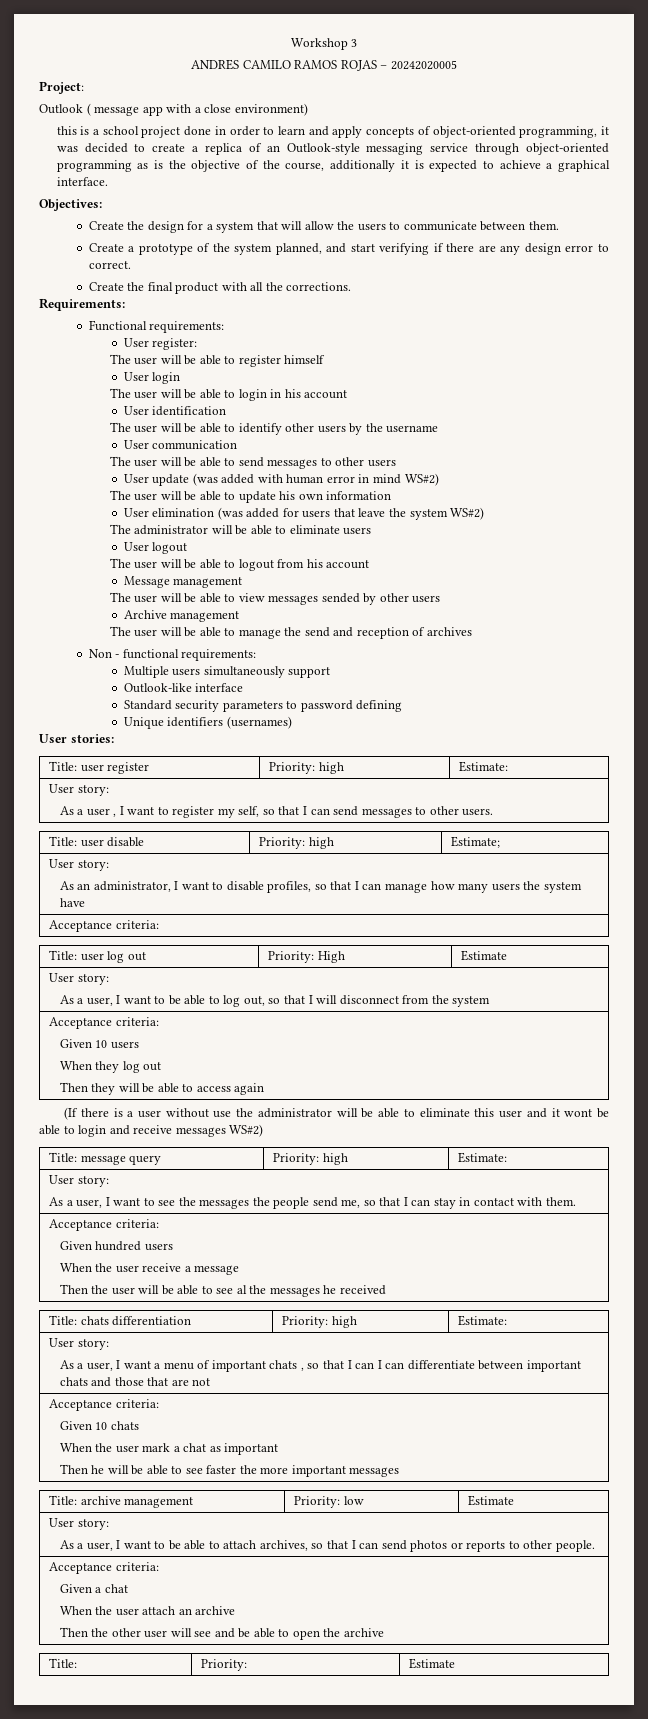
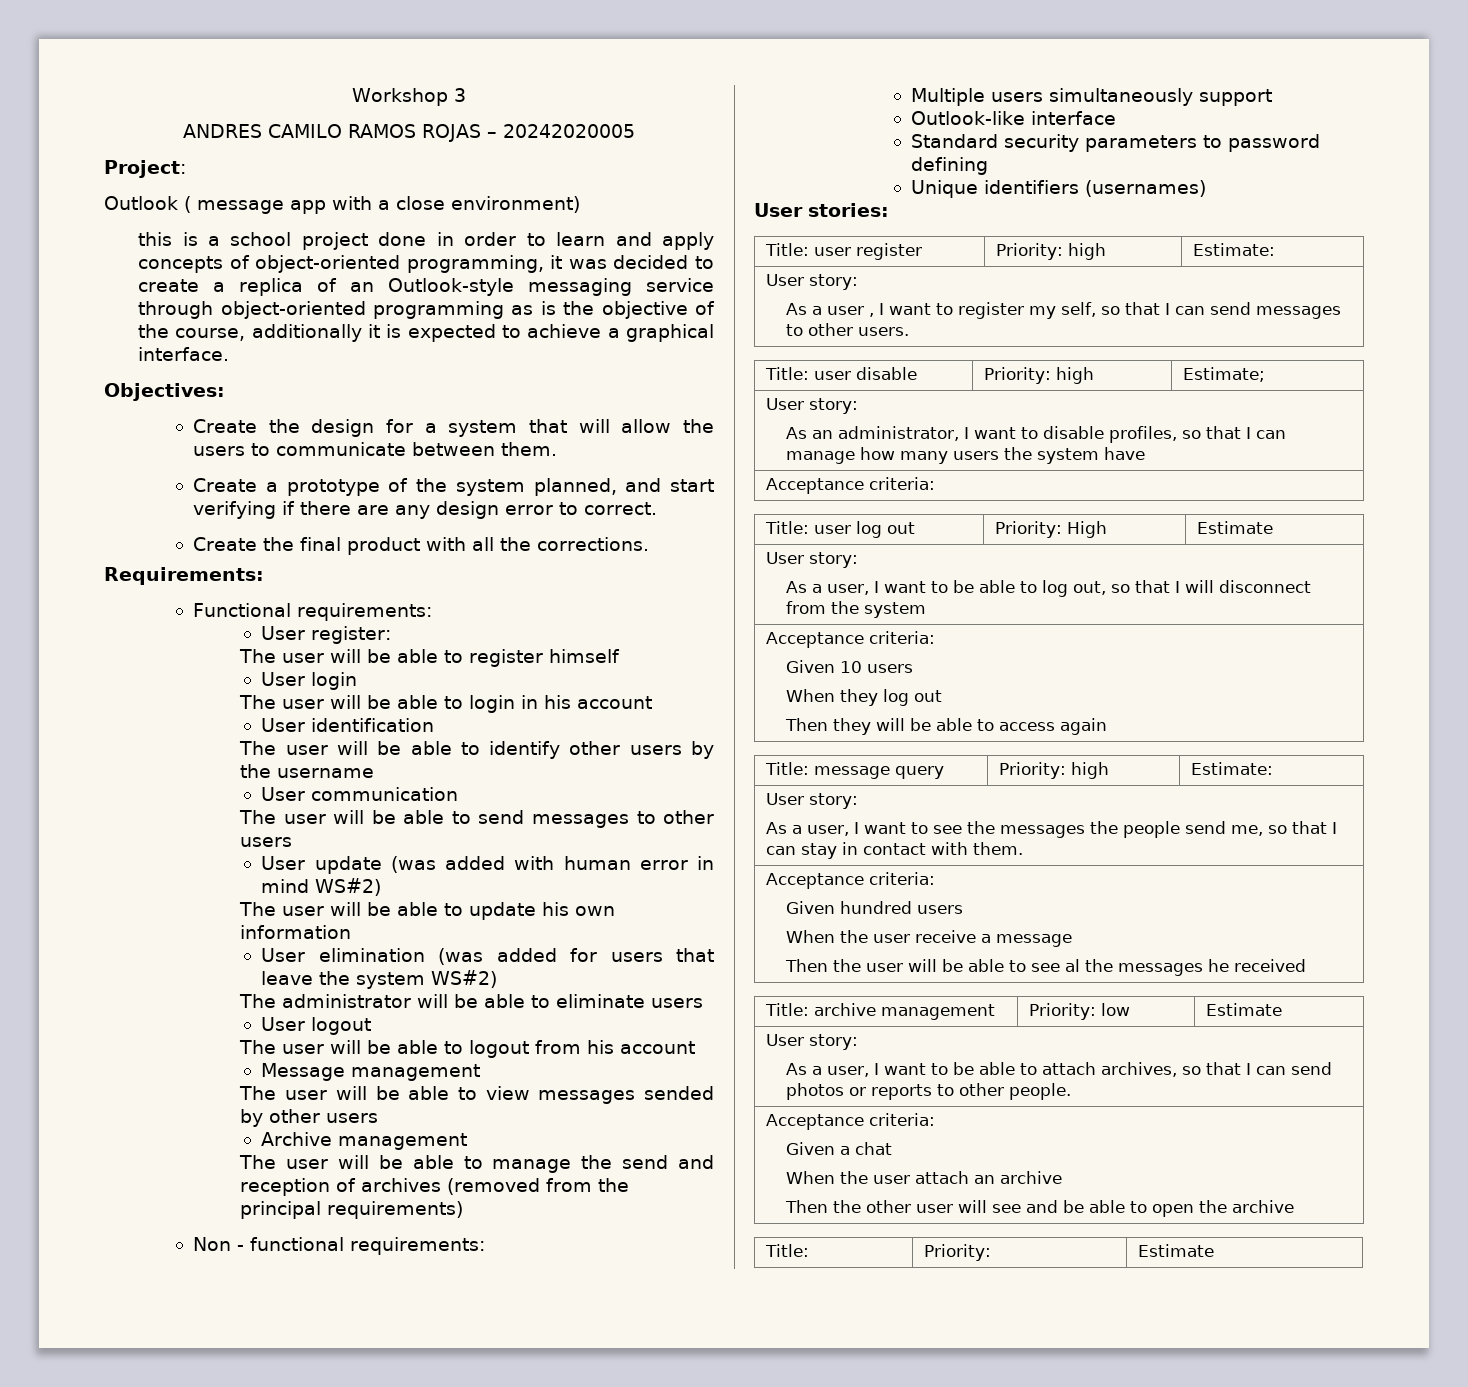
(472, 631) none -> [447,1178,630,1195] [240,1201,464,1219] (removed from the principal requirements)
[64,1107,609,1120] [39,1124,264,1137] // (If there is a user without use the administrator will be able to eliminate this user and it wont be able to login and receive messages WS#2) -> (1108, 726) none
[49,1315,192,1326] [282,1316,357,1328] [458,1315,508,1326] [49,1338,109,1350] [59,1360,581,1372] [59,1377,211,1387] [49,1399,159,1411] [59,1421,139,1430] [59,1443,279,1455] [59,1464,400,1477] // Title: chats differentiation | Priority: high | Estimate: // User story: // As a user, I want a menu of important chats , so that I can I can differentiate between important chats and those that are not // Acceptance criteria: // Given 10 chats // When the user mark a chat as important // Then he will be able to see faster the more important messages -> (1307, 965) none

